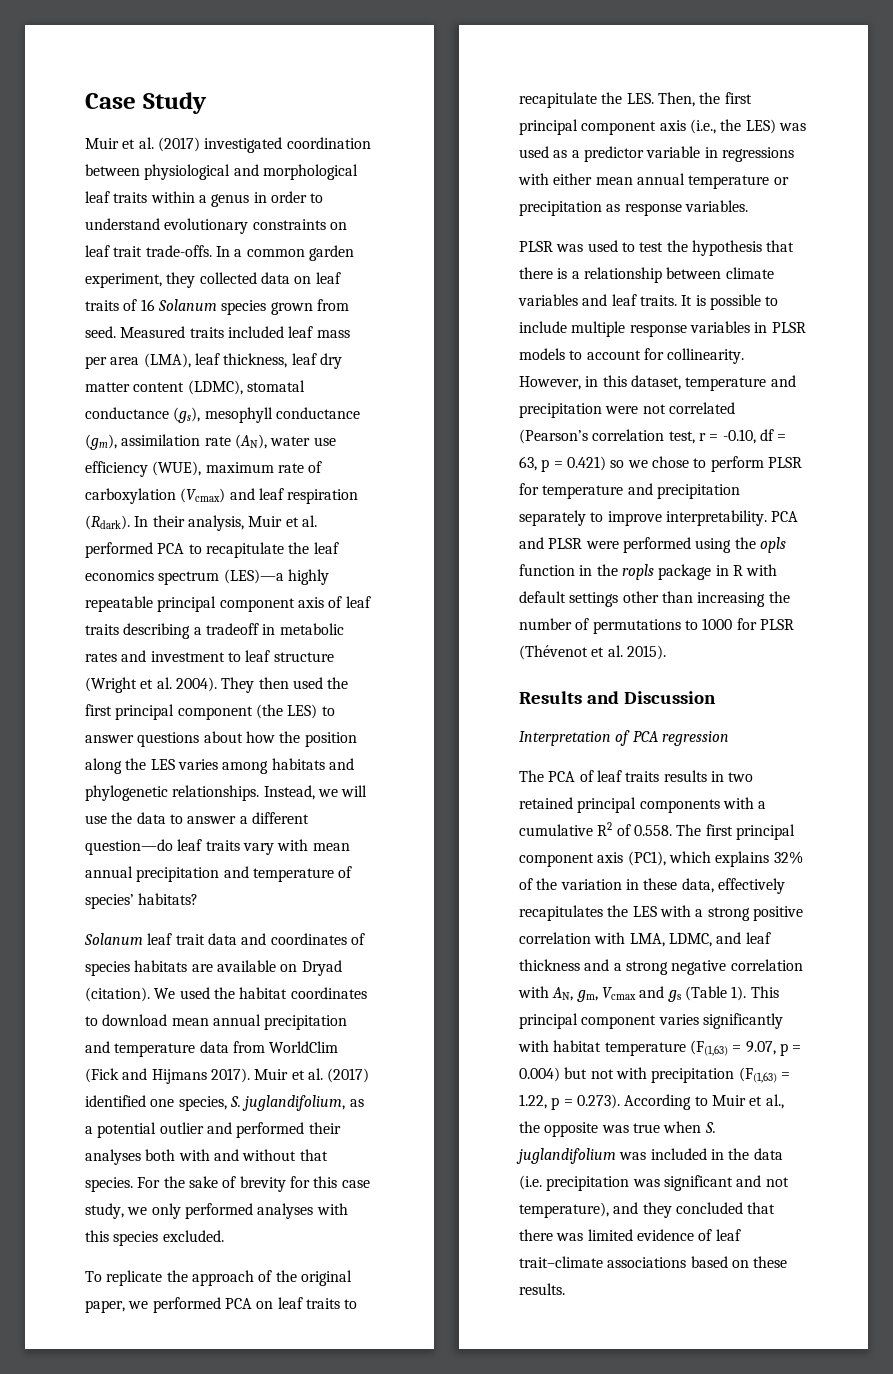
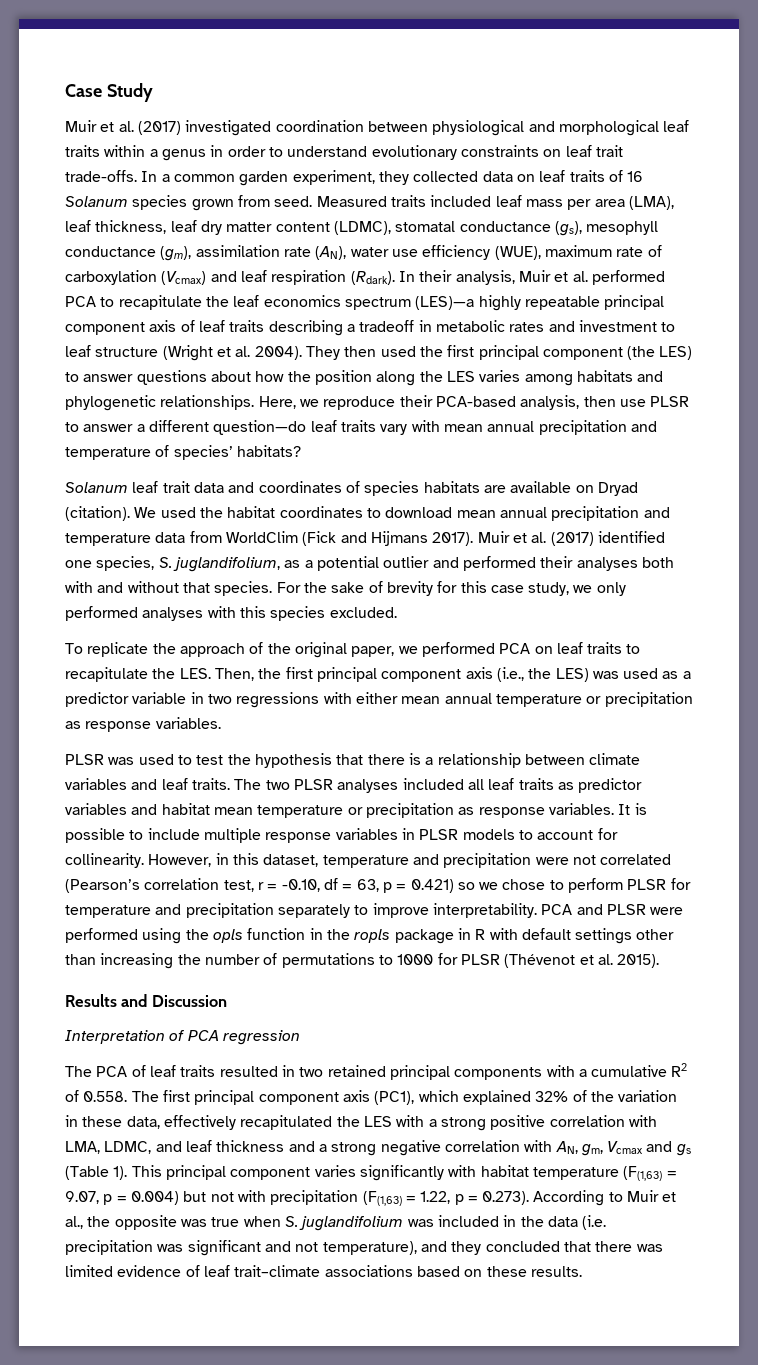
[263,785,368,800] [85,812,166,824] Instead, we will use the data -> [258,395,690,410] Here, we reproduce their PCA-based analysis, then use PLSR
(718, 152) none -> [207,694,232,704] two
(677, 300) none -> [234,778,643,793] [65,803,614,818] The two PLSR analyses included all leaf traits as predictor variables and habitat mean temperature or precipitation as response variables.
[663,770,707,782] results -> [219,1066,278,1077] resulted
[715,851,770,867] explains -> [462,1090,531,1105] explained
[519,905,603,921] recapitulates -> [240,1115,333,1130] recapitulated

